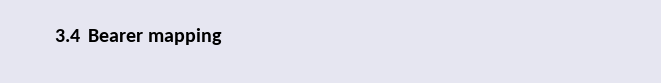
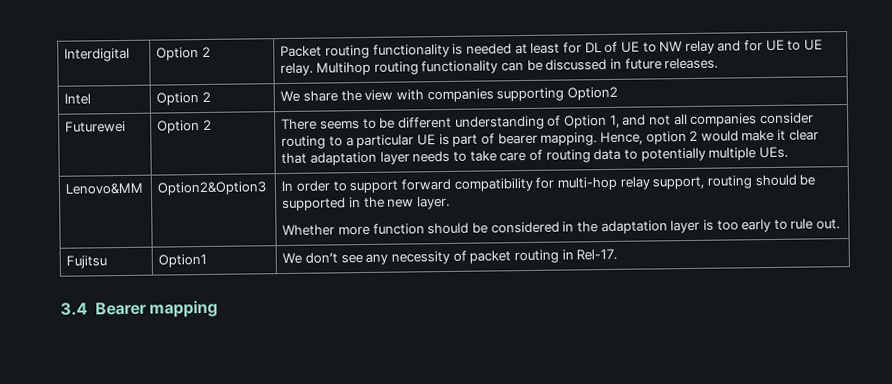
(55, 35) none -> [64,47,131,62] [156,46,212,61] [280,39,824,59] [280,57,719,77] [64,93,92,105] [156,91,212,106] [280,86,618,103] [65,120,127,133] [157,119,213,134] [281,112,814,131] [281,129,819,150] [281,146,788,166] [65,182,144,195] [157,181,268,196] [281,174,816,194] [282,195,451,212] [282,218,841,237] [66,255,108,269] [158,253,208,268] [282,248,618,265] Interdigital | Option 2 | Packet routing functionality is needed at least for DL of UE to NW relay and for UE to UE relay. Multihop routing functionality can be discussed in future releases. // Intel | Option 2 | We share the view with companies supporting Option2 // Futurewei | Option 2 | There seems to be different understanding of Option 1, and not all companies consider routing to a particular UE is part of bearer mapping. Hence, option 2 would make it clear that adaptation layer needs to take care of routing data to potentially multiple UEs. // Lenovo&MM | Option2&Option3 | In order to support forward compatibility for multi-hop relay support, routing should be supported in the new layer. // Whether more function should be considered in the adaptation layer is too early to rule out. // Fujitsu | Option1 | We don’t see any necessity of packet routing in Rel-17. //

